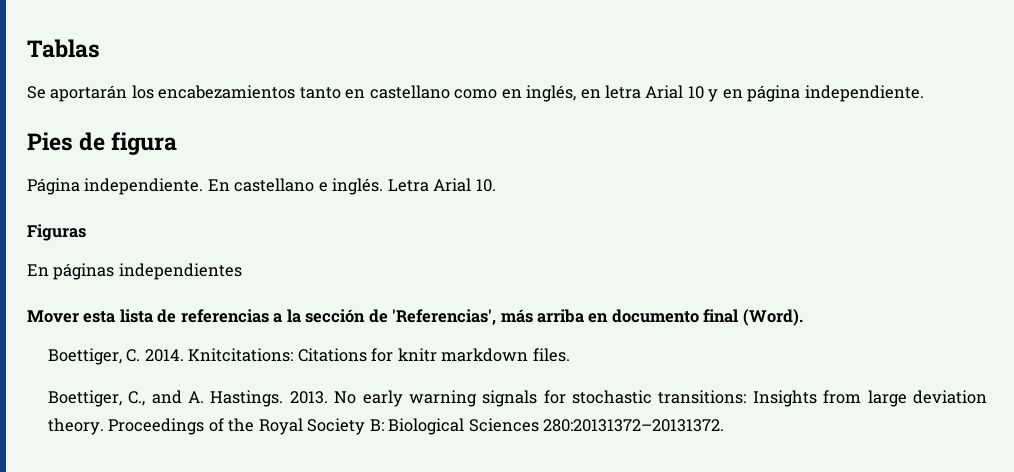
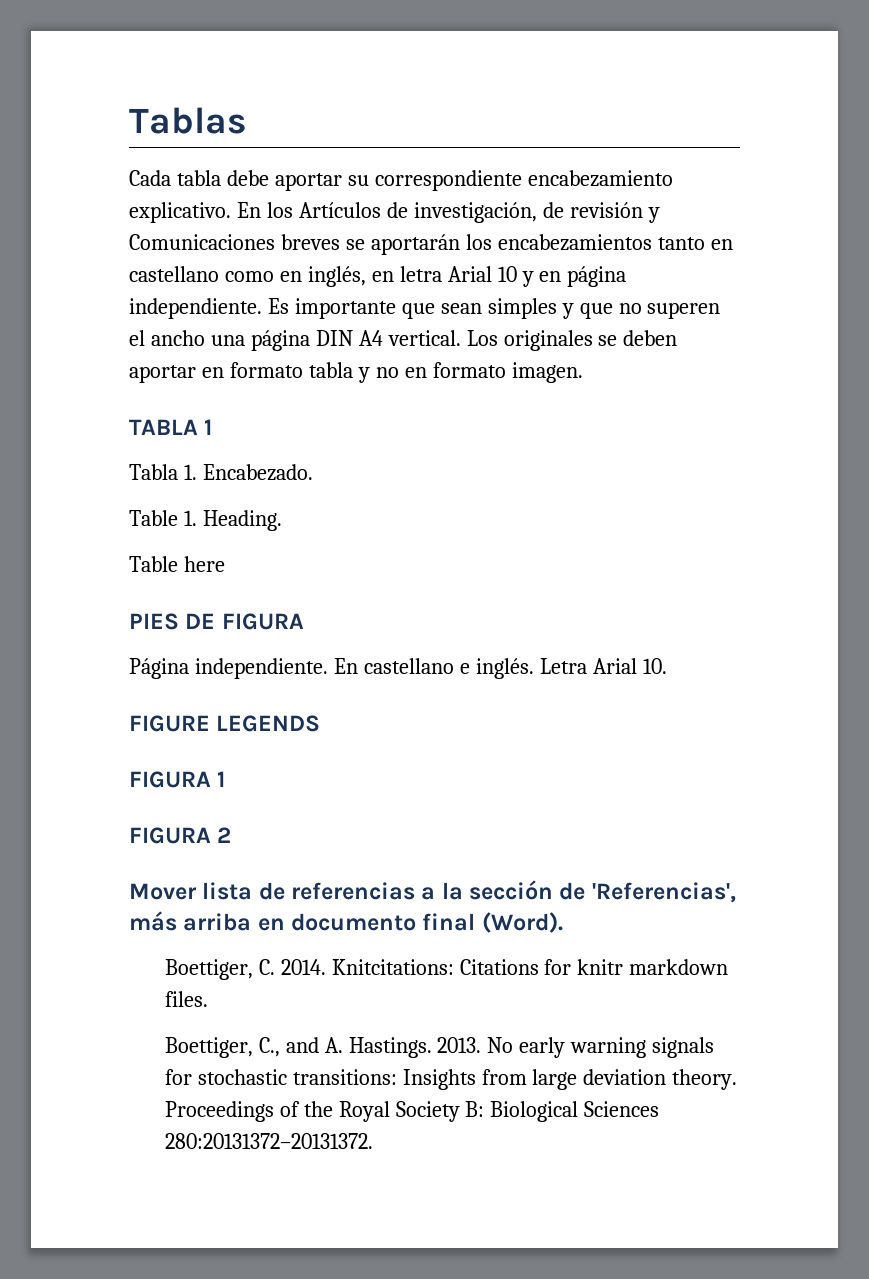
[27,86,46,99] Se -> [129,170,673,191] [129,202,660,223] [129,234,365,250] Cada tabla debe aportar su correspondiente encabezamiento explicativo. En los Artículos de investigación, de revisión y Comunicaciones breves se
[27,132,178,155] // Pies de figura -> [267,298,721,319] [129,330,678,351] [129,362,583,383] [129,419,213,435] [129,464,313,481] [129,510,282,531] [129,556,225,572] [129,613,304,630] Es importante que sean simples y que no superen el ancho una página DIN A4 vertical. Los originales se deben aportar en formato tabla y no en formato imagen. // TABLA 1 // Tabla 1. Encabezado. // Table 1. Heading. // Table here // PIES DE FIGURA
[27,224,86,241] [27,263,242,280] Figuras // En páginas independientes -> [129,715,321,732] [129,771,226,788] [129,827,232,844] FIGURE LEGENDS // FIGURA 1 // FIGURA 2
[83,311,116,323] esta -> (197, 891) none

